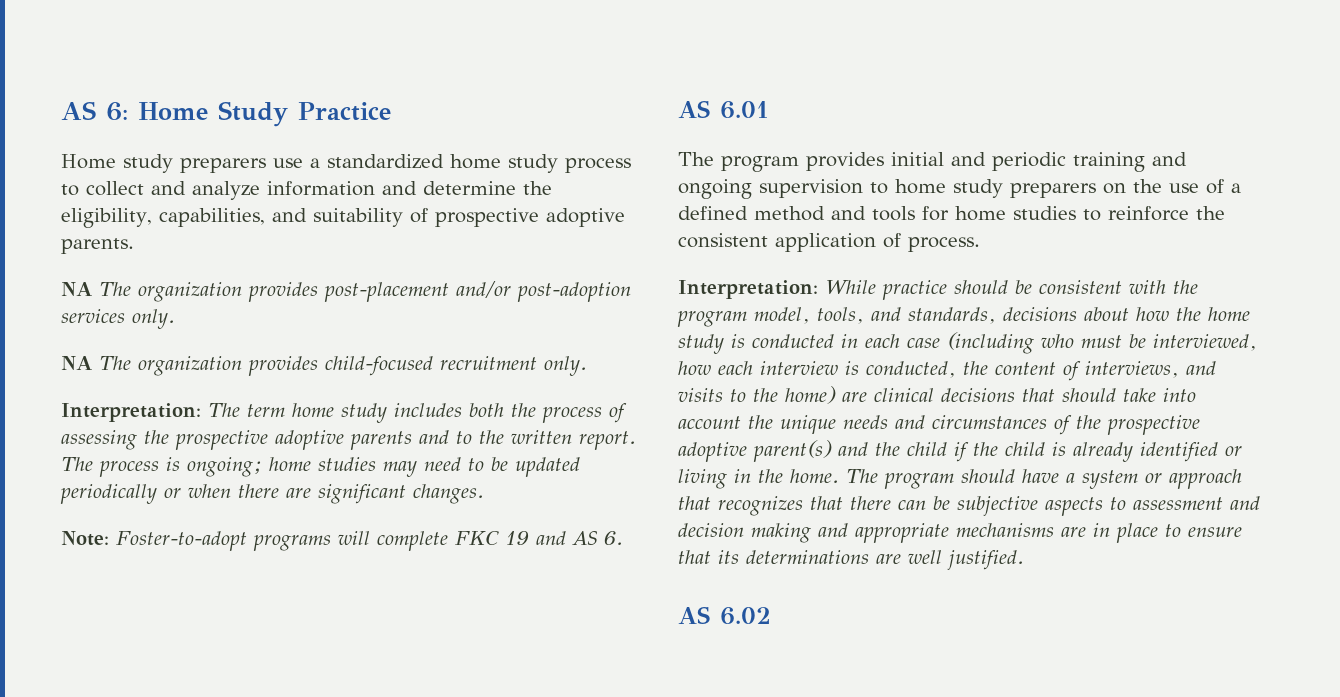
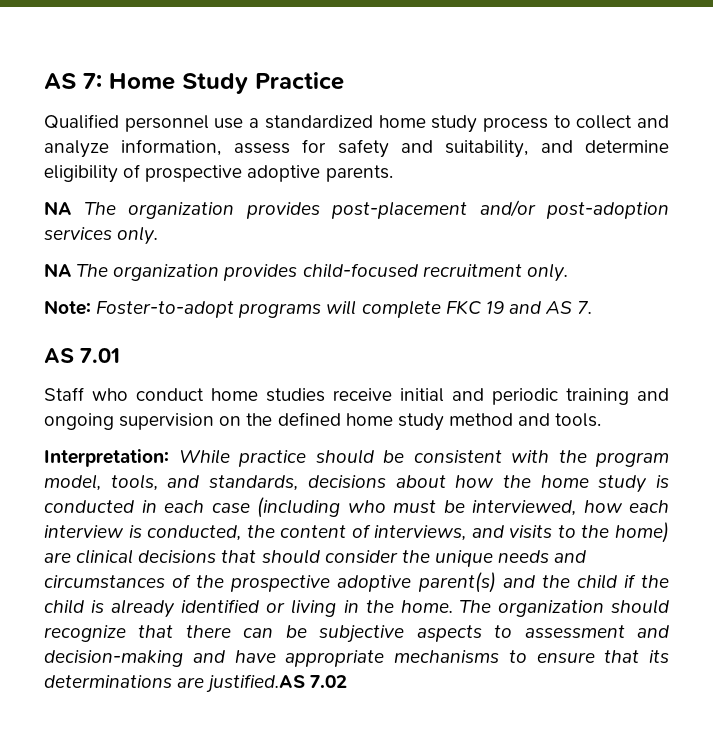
[61,101,128,121] AS 6: -> [44,73,102,89] AS 7:
[61,154,266,173] Home study preparers -> [44,114,209,132] Qualified personnel
[267,181,552,196] [61,208,403,228] information and determine the eligibility, capabilities, and suitability -> [121,139,669,158] [44,165,118,183] information, assess for safety and suitability, and determine eligibility
[61,403,627,423] [61,430,636,450] [61,457,580,477] [60,484,484,504] // Interpretation: The term home study includes both the process of assessing the prospective adoptive parents and to the written report. The process is ongoing; home studies may need to be updated periodically or when there are significant changes. -> (568, 272) none
[604,531,623,545] [678,100,769,119] [678,152,884,172] 6. // AS 6.01 // The program provides -> [577,301,593,314] [44,348,120,363] [44,387,392,402] 7. // AS 7.01 // Staff who conduct home studies receive
[870,179,1241,198] [678,206,1225,221] [678,233,980,252] to home study preparers on the use of a defined method and tools for home studies to reinforce the consistent application of process. -> [219,412,602,431] on the defined home study method and tools.
[1123,388,1196,402] [678,416,741,429] take into account -> [324,550,398,563] consider
[884,469,1242,489] [678,496,803,516] program should have a system or approach that recognizes -> [497,599,669,617] [44,625,126,642] organization should recognize
[678,523,1158,543] decision making and appropriate mechanisms are in place -> [44,650,499,667] decision-making and have appropriate mechanisms
[908,550,1024,570] [678,606,771,625] well justified. // AS 6.02 -> [206,674,348,693] justified.AS 7.02

